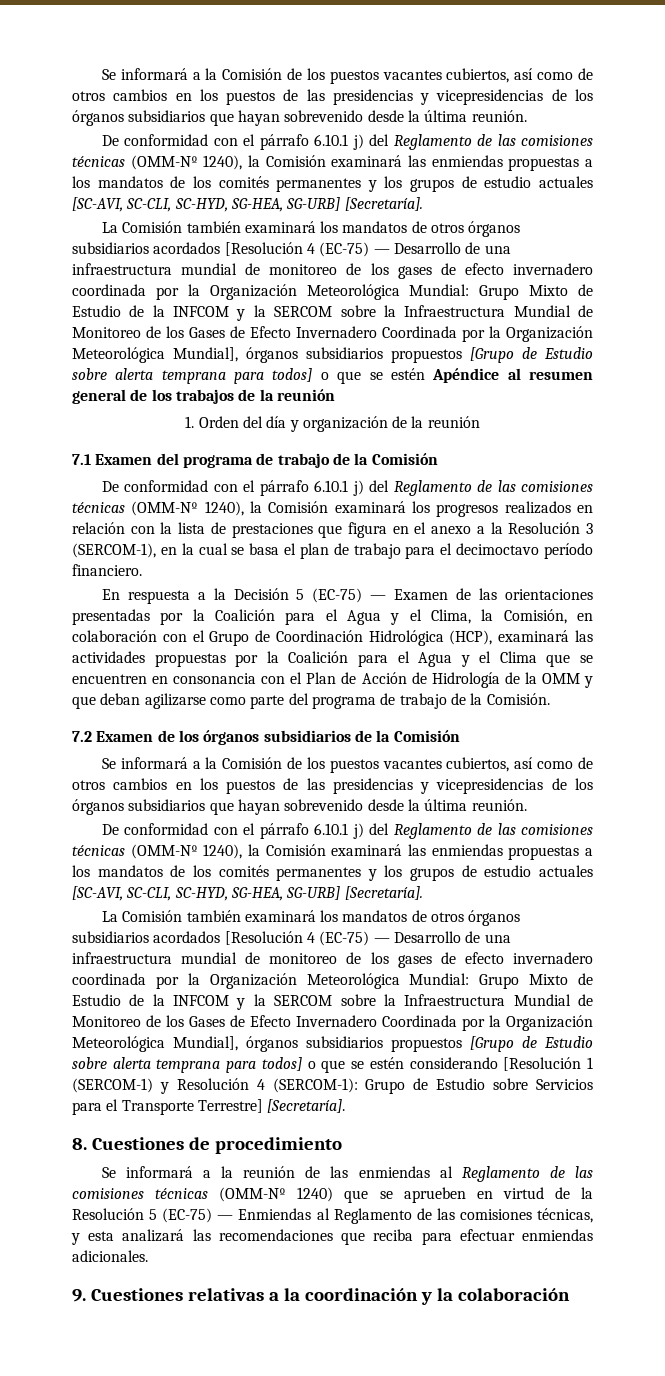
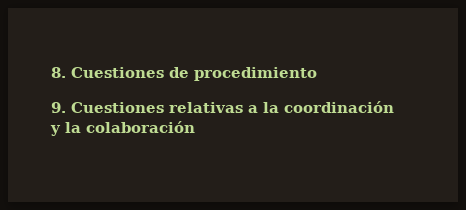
[101,68,593,84] [72,89,593,105] [72,110,527,126] [101,134,593,150] [72,155,593,171] [72,176,593,192] [72,197,423,212] [101,221,521,237] [72,242,511,257] [72,263,593,279] [72,284,593,300] [72,305,594,321] [72,326,593,342] [72,347,593,363] [72,368,594,384] [72,389,335,404] [185,416,480,432] [72,453,438,468] [101,480,593,496] [72,501,593,517] [72,522,594,538] [72,543,594,559] [72,564,142,576] [101,588,594,604] [72,609,593,625] [72,630,593,646] [72,651,593,667] [72,672,594,688] [72,693,550,709] [72,730,460,745] [101,757,593,773] [72,778,593,794] [72,799,527,815] [101,823,593,839] [72,844,593,860] [72,865,593,881] [72,886,423,901] [101,910,521,926] [72,931,511,946] [72,952,593,968] [72,973,593,989] [72,994,594,1010] [72,1015,593,1031] [72,1036,593,1052] [72,1057,593,1073] [72,1078,594,1094] [72,1099,346,1115] [72,1137,342,1154] [101,1166,593,1182] [72,1187,594,1203] [72,1208,594,1224] [71,1229,593,1245] [72,1250,148,1262] Se informará a la Comisión de los puestos vacantes cubiertos, así como de otros cambios en los puestos de las presidencias y vicepresidencias de los órganos subsidiarios que hayan sobrevenido desde la última reunión. // De conformidad con el párrafo 6.10.1 j) del Reglamento de las comisiones técnicas (OMM-Nº 1240), la Comisión examinará las enmiendas propuestas a los mandatos de los comités permanentes y los grupos de estudio actuales [SC-AVI, SC-CLI, SC-HYD, SG-HEA, SG-URB] [Secretaría]. // La Comisión también examinará los mandatos de otros órganos subsidiarios acordados [Resolución 4 (EC-75) — Desarrollo de una infraestructura mundial de monitoreo de los gases de efecto invernadero coordinada por la Organización Meteorológica Mundial: Grupo Mixto de Estudio de la INFCOM y la SERCOM sobre la Infraestructura Mundial de Monitoreo de los Gases de Efecto Invernadero Coordinada por la Organización Meteorológica Mundial], órganos subsidiarios propuestos [Grupo de Estudio sobre alerta temprana para todos] o que se estén Apéndice al resumen general de los trabajos de la reunión // 1. Orden del día y organización de la reunión // 7.1 Examen del programa de trabajo de la Comisión // De conformidad con el párrafo 6.10.1 j) del Reglamento de las comisiones técnicas (OMM-Nº 1240), la Comisión examinará los progresos realizados en relación con la lista de prestaciones que figura en el anexo a la Resolución 3 (SERCOM-1), en la cual se basa el plan de trabajo para el decimoctavo período financiero. // En respuesta a la Decisión 5 (EC-75) — Examen de las orientaciones presentadas por la Coalición para el Agua y el Clima, la Comisión, en colaboración con el Grupo de Coordinación Hidrológica (HCP), examinará las actividades propuestas por la Coalición para el Agua y el Clima que se encuentren en consonancia con el Plan de Acción de Hidrología de la OMM y que deban agilizarse como parte del programa de trabajo de la Comisión. // 7.2 Examen de los órganos subsidiarios de la Comisión // Se informará a la Comisión de los puestos vacantes cubiertos, así como de otros cambios en los puestos de las presidencias y vicepresidencias de los órganos subsidiarios que hayan sobrevenido desde la última reunión. // De conformidad con el párrafo 6.10.1 j) del Reglamento de las comisiones técnicas (OMM-Nº 1240), la Comisión examinará las enmiendas propuestas a los mandatos de los comités permanentes y los grupos de estudio actuales [SC-AVI, SC-CLI, SC-HYD, SG-HEA, SG-URB] [Secretaría]. // La Comisión también examinará los mandatos de otros órganos subsidiarios acordados [Resolución 4 (EC-75) — Desarrollo de una infraestructura mundial de monitoreo de los gases de efecto invernadero coordinada por la Organización Meteorológica Mundial: Grupo Mixto de Estudio de la INFCOM y la SERCOM sobre la Infraestructura Mundial de Monitoreo de los Gases de Efecto Invernadero Coordinada por la Organización Meteorológica Mundial], órganos subsidiarios propuestos [Grupo de Estudio sobre alerta temprana para todos] o que se estén considerando [Resolución 1 (SERCOM-1) y Resolución 4 (SERCOM-1): Grupo de Estudio sobre Servicios para el Transporte Terrestre] [Secretaría]. // 8. Cuestiones de procedimiento // Se informará a la reunión de las enmiendas al Reglamento de las comisiones técnicas (OMM-Nº 1240) que se aprueben en virtud de la Resolución 5 (EC-75) — Enmiendas al Reglamento de las comisiones técnicas, y esta analizará las recomendaciones que reciba para efectuar enmiendas adicionales. -> [51,67,317,81] 8. Cuestiones de procedimiento

